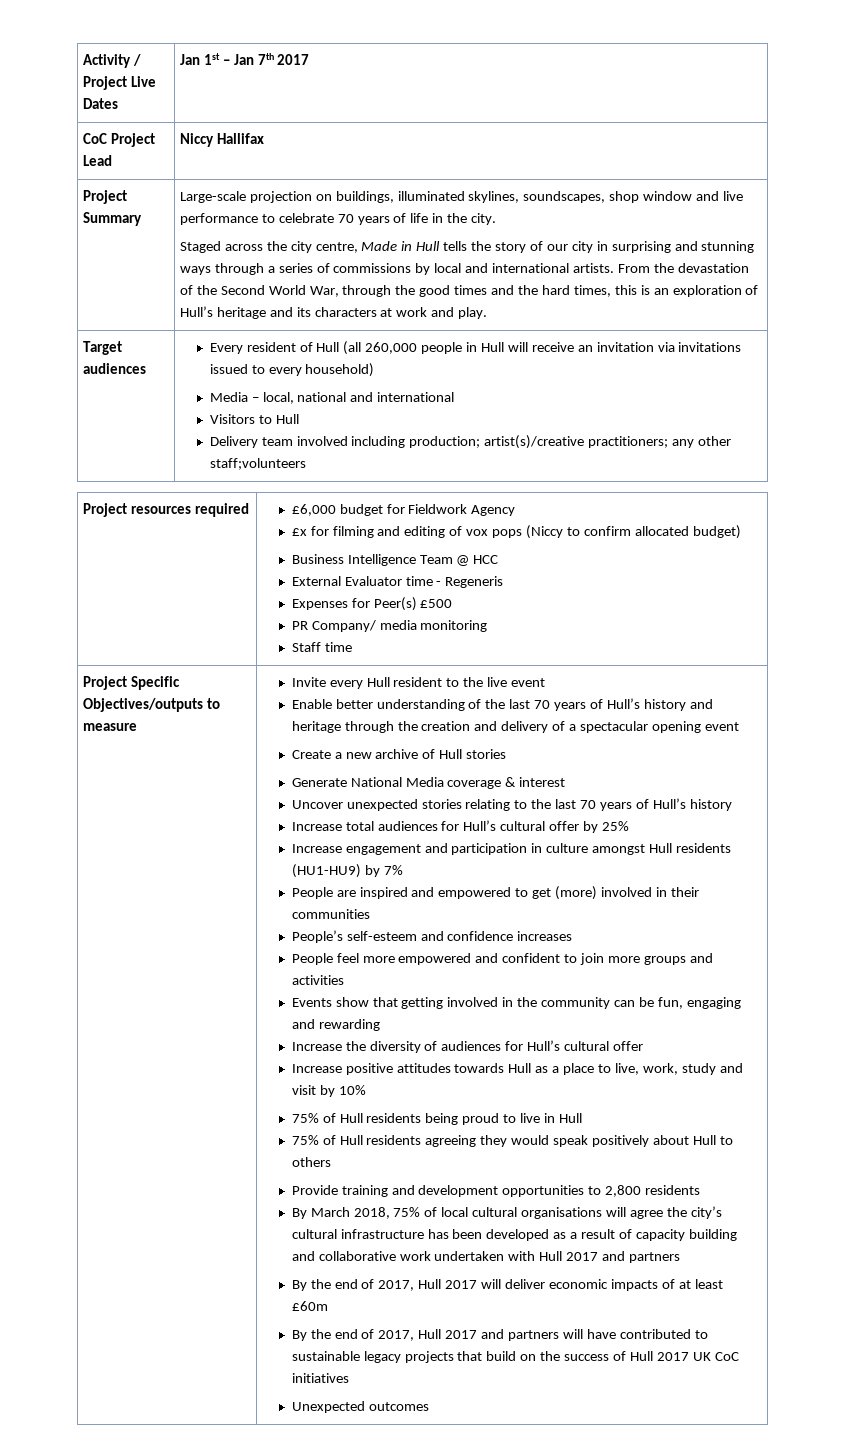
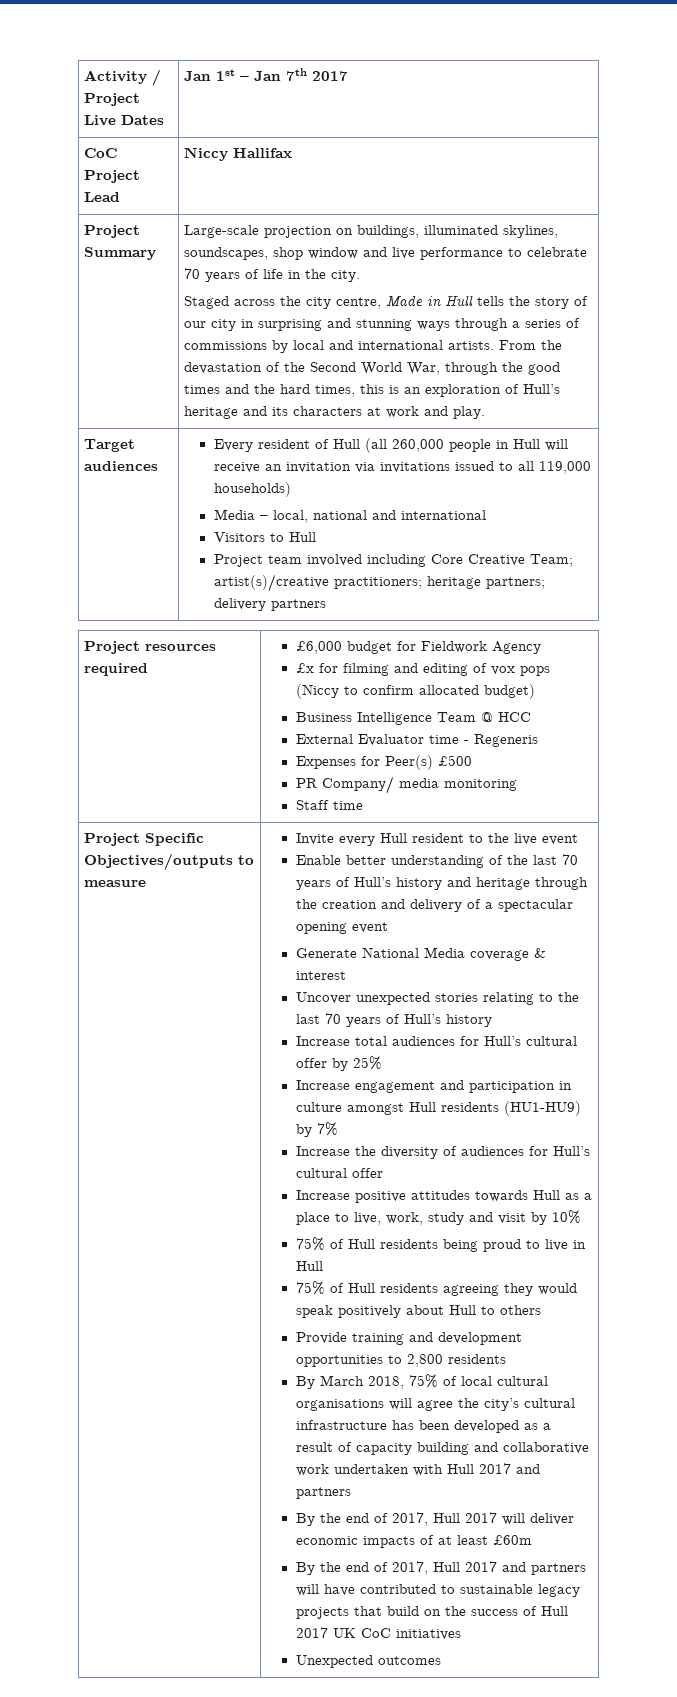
[268,363,375,377] every household) -> [517,461,591,474] [213,482,291,497] all 119,000 households)
[209,436,258,448] Delivery -> [213,554,263,567] Project
[409,435,731,449] [209,458,306,470] production; artist(s)/creative practitioners; any other staff;volunteers -> [430,554,573,567] [213,574,545,592] [213,598,326,611] Core Creative Team; artist(s)/creative practitioners; heritage partners; delivery partners
[291,749,507,759] // Create a new archive of Hull stories -> (388, 927) none
[291,886,699,900] [291,909,370,919] [291,930,573,943] [291,953,713,965] [291,975,344,985] [291,997,741,1009] [291,1019,380,1031] // People are inspired and empowered to get (more) involved in their communities // People’s self-esteem and confidence increases // People feel more empowered and confident to join more groups and activities // Events show that getting involved in the community can be fun, engaging and rewarding -> (338, 1129) none

